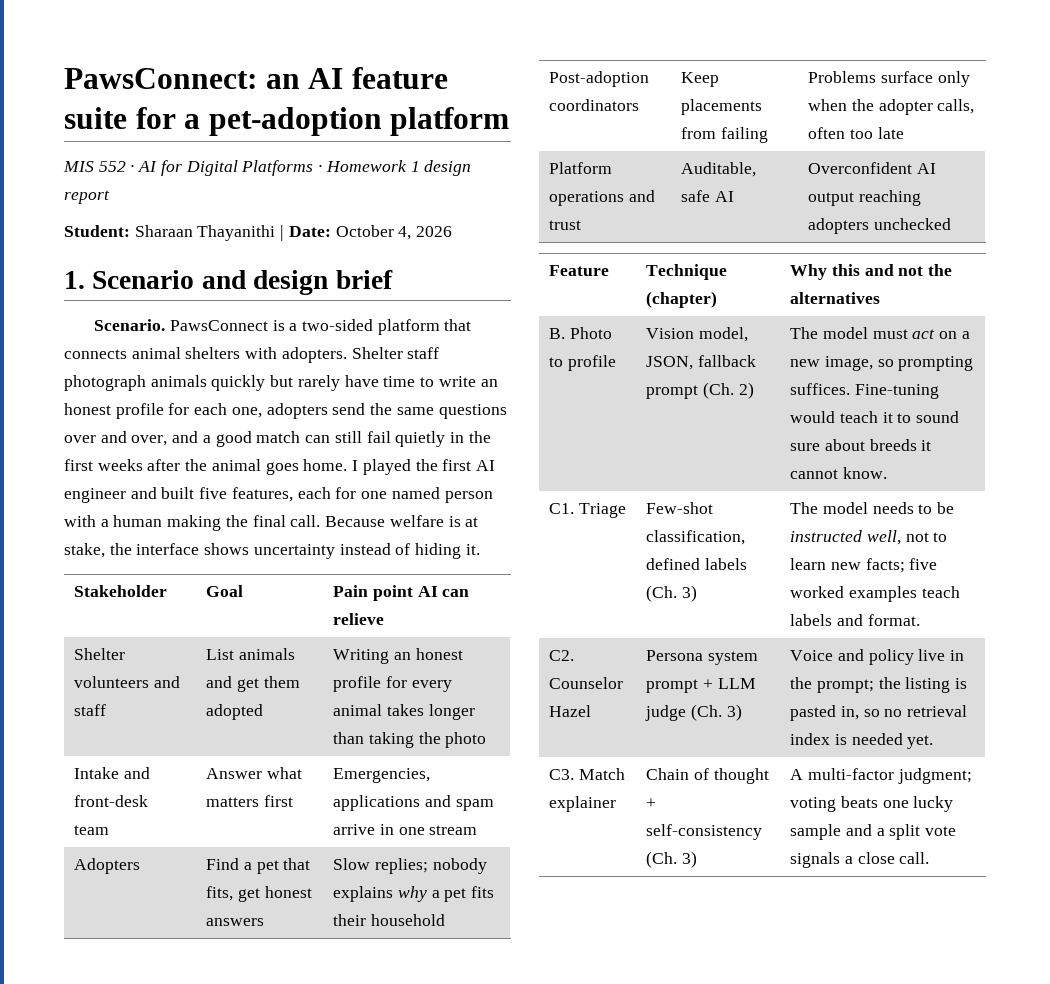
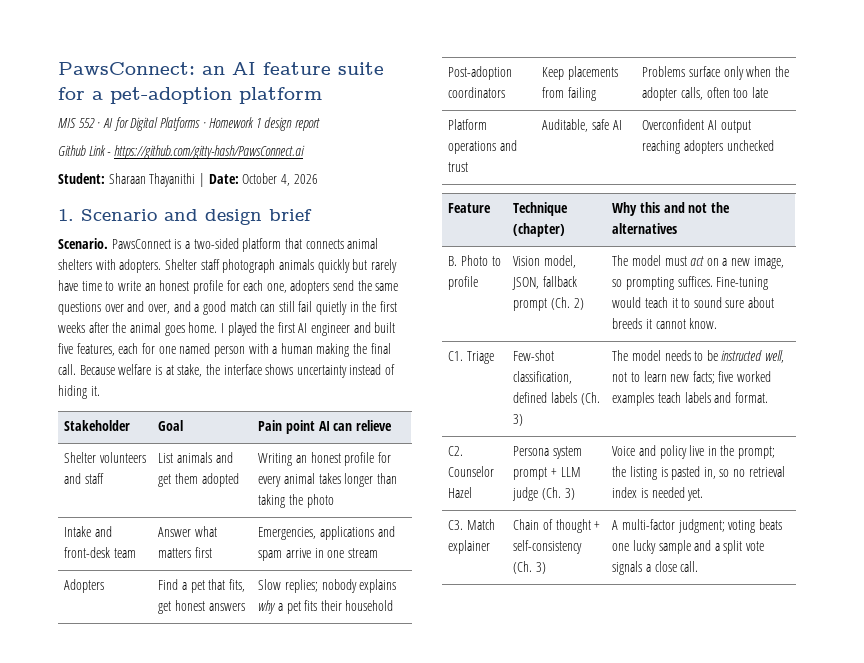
(110, 197) none -> [58,145,305,159] // Github Link - https://github.com/gitty-hash/PawsConnect.ai

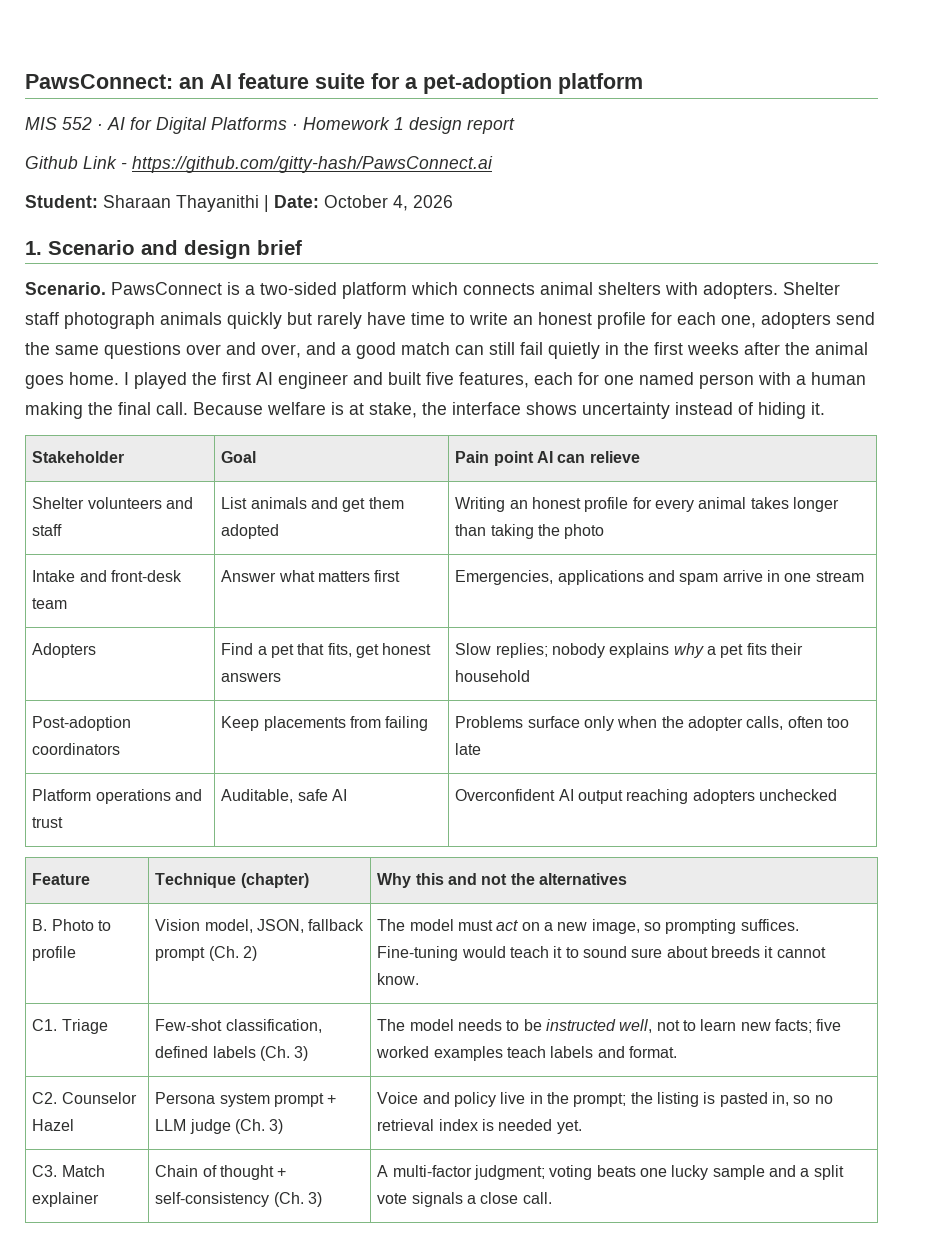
[284,238,302,249] that -> [411,282,458,295] which

